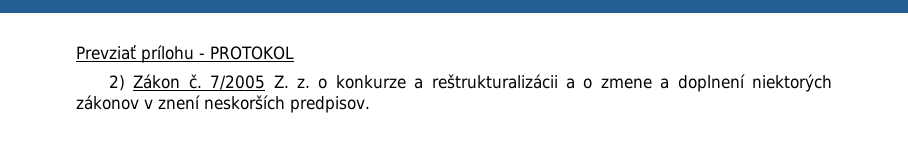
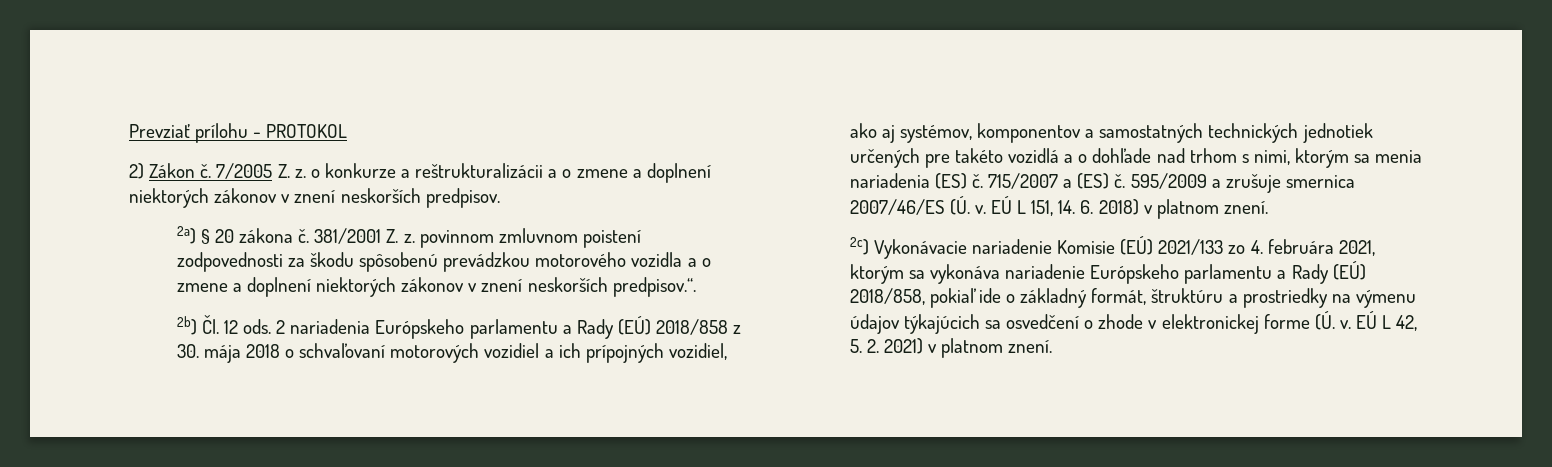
(370, 104) none -> [176,226,641,248] [176,252,711,272] [176,277,696,297] [176,315,742,339] [176,343,727,363] [849,123,1373,143] [849,148,1423,168] [849,173,1355,193] [849,196,1268,219] [849,236,1375,259] [849,261,1366,284] [849,288,1416,308] [849,311,1418,334] [849,338,1053,358] // 2a) § 20 zákona č. 381/2001 Z. z. povinnom zmluvnom poistení zodpovednosti za škodu spôsobenú prevádzkou motorového vozidla a o zmene a doplnení niektorých zákonov v znení neskorších predpisov.“. // 2b) Čl. 12 ods. 2 nariadenia Európskeho parlamentu a Rady (EÚ) 2018/858 z 30. mája 2018 o schvaľovaní motorových vozidiel a ich prípojných vozidiel, ako aj systémov, komponentov a samostatných technických jednotiek určených pre takéto vozidlá a o dohľade nad trhom s nimi, ktorým sa menia nariadenia (ES) č. 715/2007 a (ES) č. 595/2009 a zrušuje smernica 2007/46/ES (Ú. v. EÚ L 151, 14. 6. 2018) v platnom znení. // 2c) Vykonávacie nariadenie Komisie (EÚ) 2021/133 zo 4. februára 2021, ktorým sa vykonáva nariadenie Európskeho parlamentu a Rady (EÚ) 2018/858, pokiaľ ide o základný formát, štruktúru a prostriedky na výmenu údajov týkajúcich sa osvedčení o zhode v elektronickej forme (Ú. v. EÚ L 42, 5. 2. 2021) v platnom znení.

